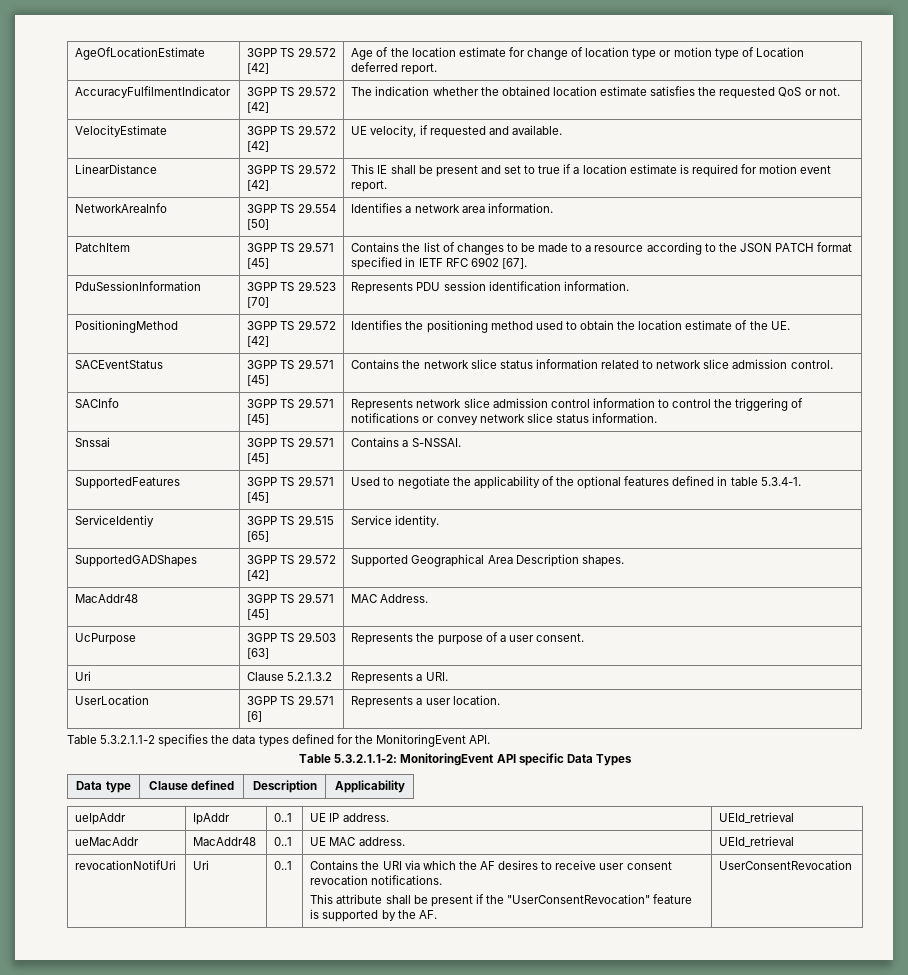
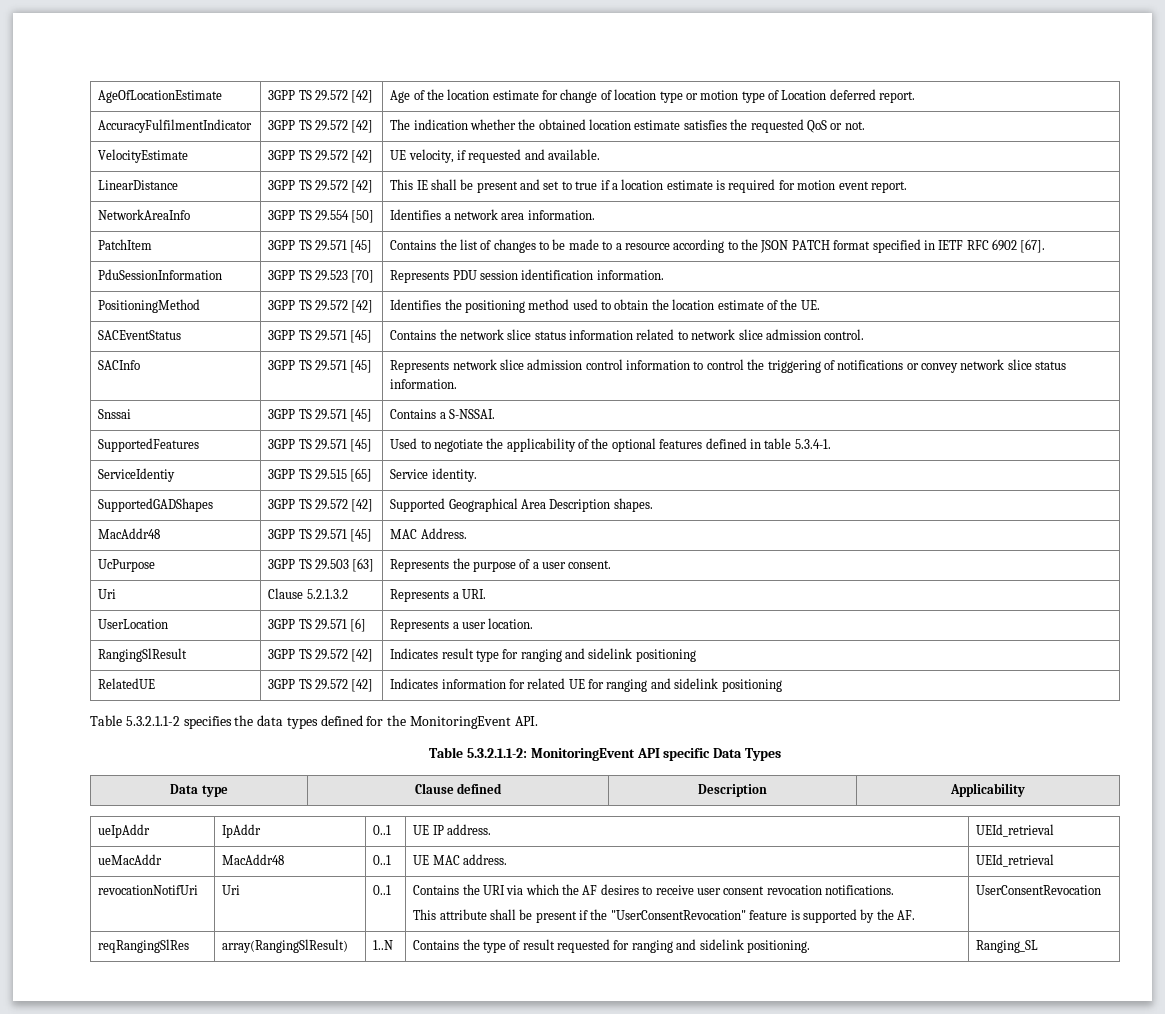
(500, 700) none -> [98,648,188,662] [268,649,374,662] [390,648,696,662] [98,678,156,689] [268,679,374,692] [390,678,782,692] // RangingSlResult | 3GPP TS 29.572 [42] | Indicates result type for ranging and sidelink positioning // RelatedUE | 3GPP TS 29.572 [42] | Indicates information for related UE for ranging and sidelink positioning
(853, 865) none -> [98,939,190,953] [222,939,349,953] [373,940,394,950] [413,939,810,953] [976,940,1039,953] // reqRangingSlRes | array(RangingSlResult) | 1..N | Contains the type of result requested for ranging and sidelink positioning. | Ranging_SL

